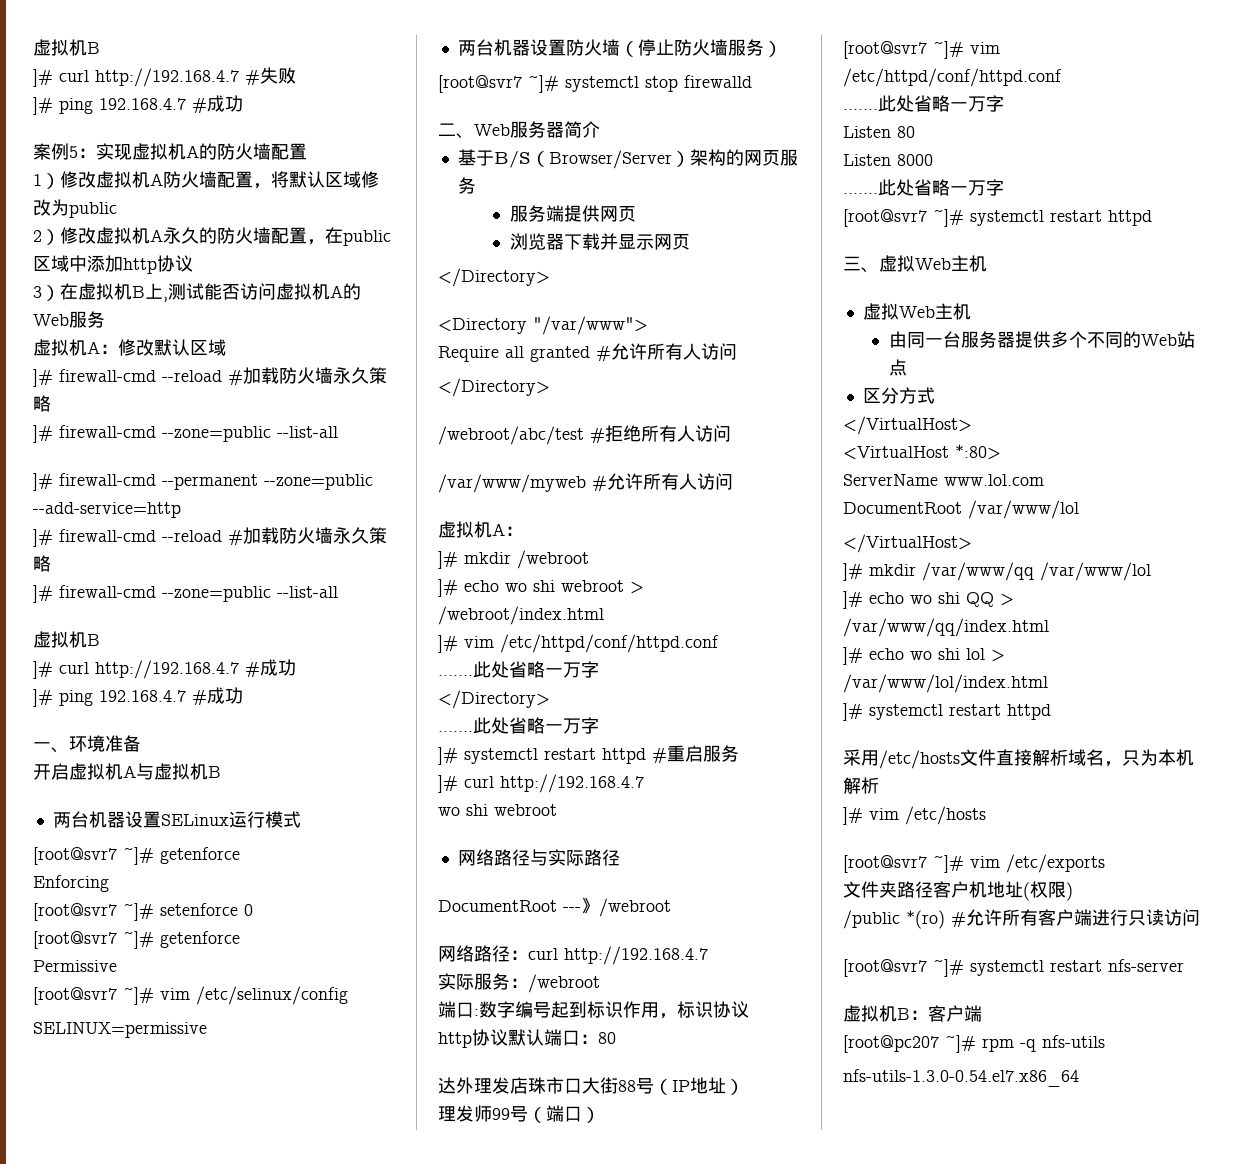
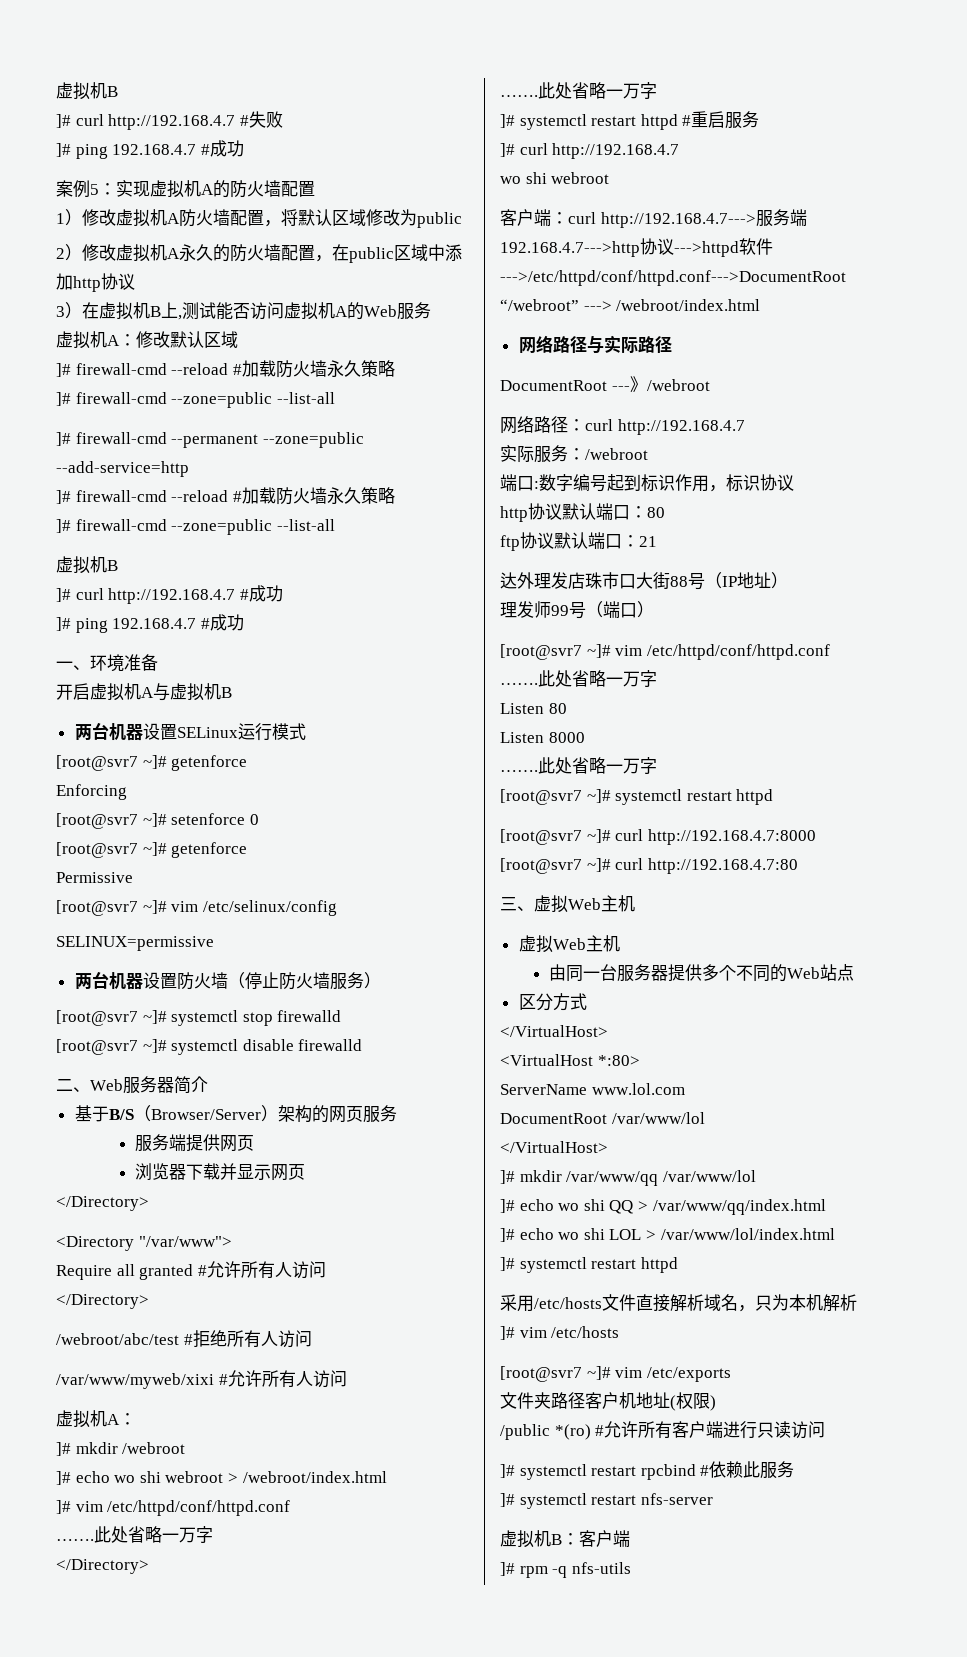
(752, 81) none -> [56,1039,363,1055] // [root@svr7 ~]# systemctl disable firewalld
[438,474,586,493] /var/www/myweb -> [56,1373,214,1389] /var/www/myweb/xixi
(557, 810) none -> [500,209,807,228] [500,238,773,257] [500,270,846,286] [500,299,761,311] // 客户端：curl http://192.168.4.7--->服务端192.168.4.7--->http协议--->httpd软件--->/etc/httpd/conf/httpd.conf--->DocumentRoot “/webroot” ---> /webroot/index.html
(616, 1038) none -> [500,532,657,551] // ftp协议默认端口：21
(1152, 218) none -> [500,829,816,845] [500,858,798,874] // [root@svr7 ~]# curl http://192.168.4.7:8000 // [root@svr7 ~]# curl http://192.168.4.7:80
[966,648,985,660] lol -> [609,1229,642,1240] LOL
[843,959,964,977] [root@svr7 ~]# -> [500,1461,795,1480] [500,1493,515,1507] ]# systemctl restart rpcbind #依赖此服务 // ]#
[843,1035,976,1053] [root@pc207 ~]# -> [500,1562,515,1576] ]#
[843,1069,1079,1087] // nfs-utils-1.3.0-0.54.el7.x86_64 -> (631, 1568) none

